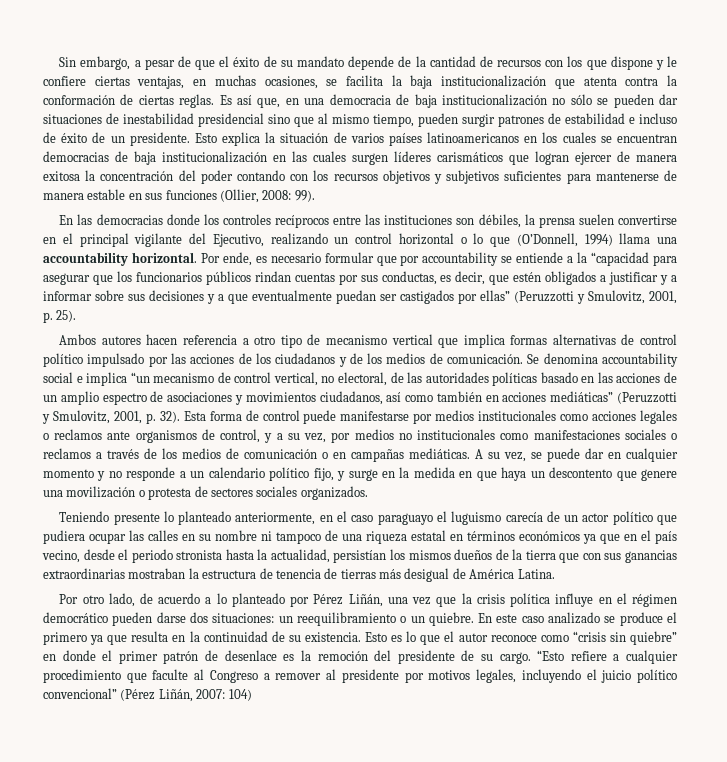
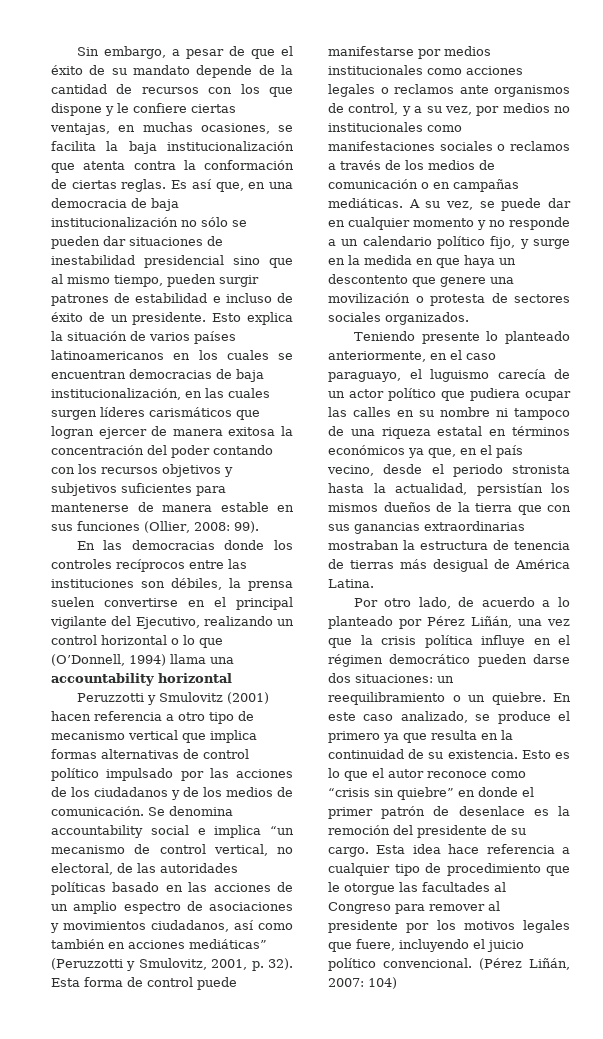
[162,151,267,163] institucionalización -> [51,388,181,400] institucionalización,
[131,252,677,266] [43,271,678,285] [43,290,677,304] [43,310,77,323] [59,334,141,345] horizontal. Por ende, es necesario formular que por accountability se entiende a la “capacidad para asegurar que los funcionarios públicos rindan cuentas por sus conductas, es decir, que estén obligados a justificar y a informar sobre sus decisiones y a que eventualmente puedan ser castigados por ellas” (Peruzzotti y Smulovitz, 2001, p. 25). // Ambos autores -> [158,673,232,683] [76,692,269,705] horizontal // Peruzzotti y Smulovitz (2001)
[377,513,433,525] paraguayo -> [328,372,401,382] paraguayo,
[600,534,620,544] que -> [428,448,456,458] que,
[548,612,601,624] analizado -> [400,711,468,723] analizado,
[537,650,678,664] [43,669,189,683] “Esto refiere a cualquier procedimiento que faculte -> [376,844,570,854] [328,863,570,876] [328,882,490,895] Esta idea hace referencia a cualquier tipo de procedimiento que le otorgue las facultades
[263,673,270,680] a -> [395,904,425,914] para
[428,669,517,683] motivos legales, -> [436,920,570,933] [328,939,395,952] los motivos legales que fuere,
[43,688,117,699] convencional” -> [383,958,472,968] convencional.

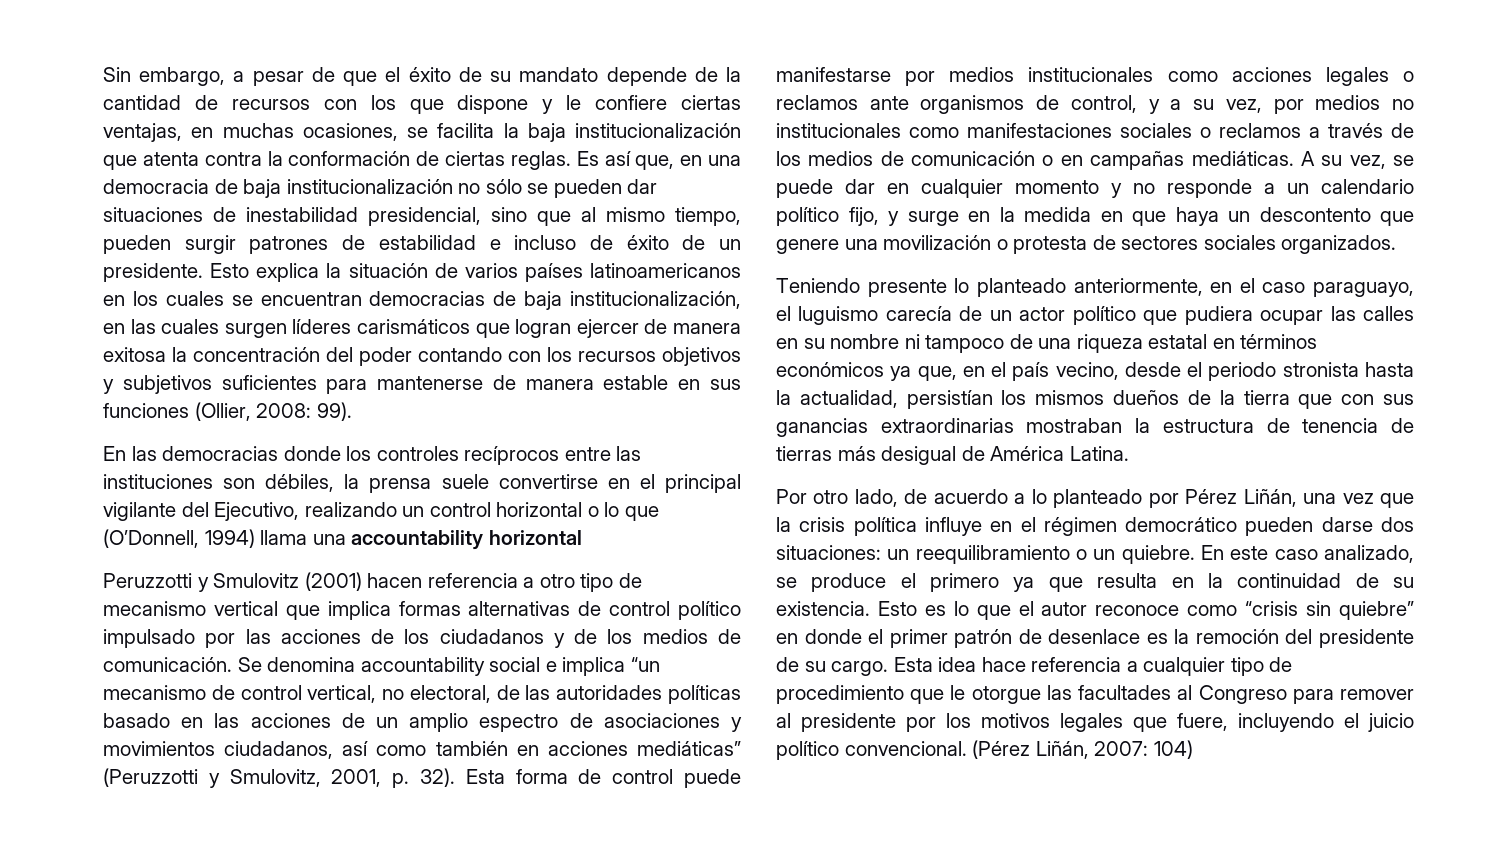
[144,255,224,268] presidencial -> [368,207,481,226] presidencial,
[51,597,95,607] suelen -> [441,474,489,489] suele

